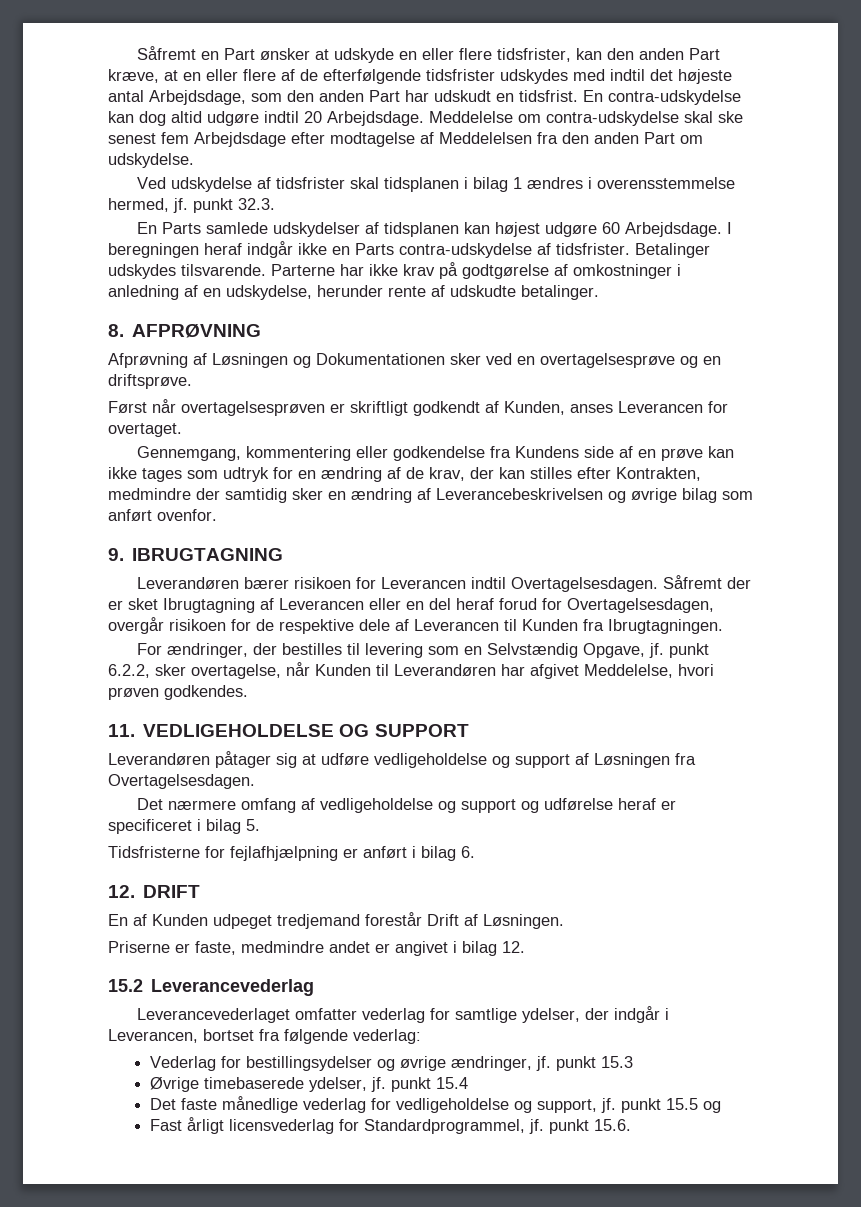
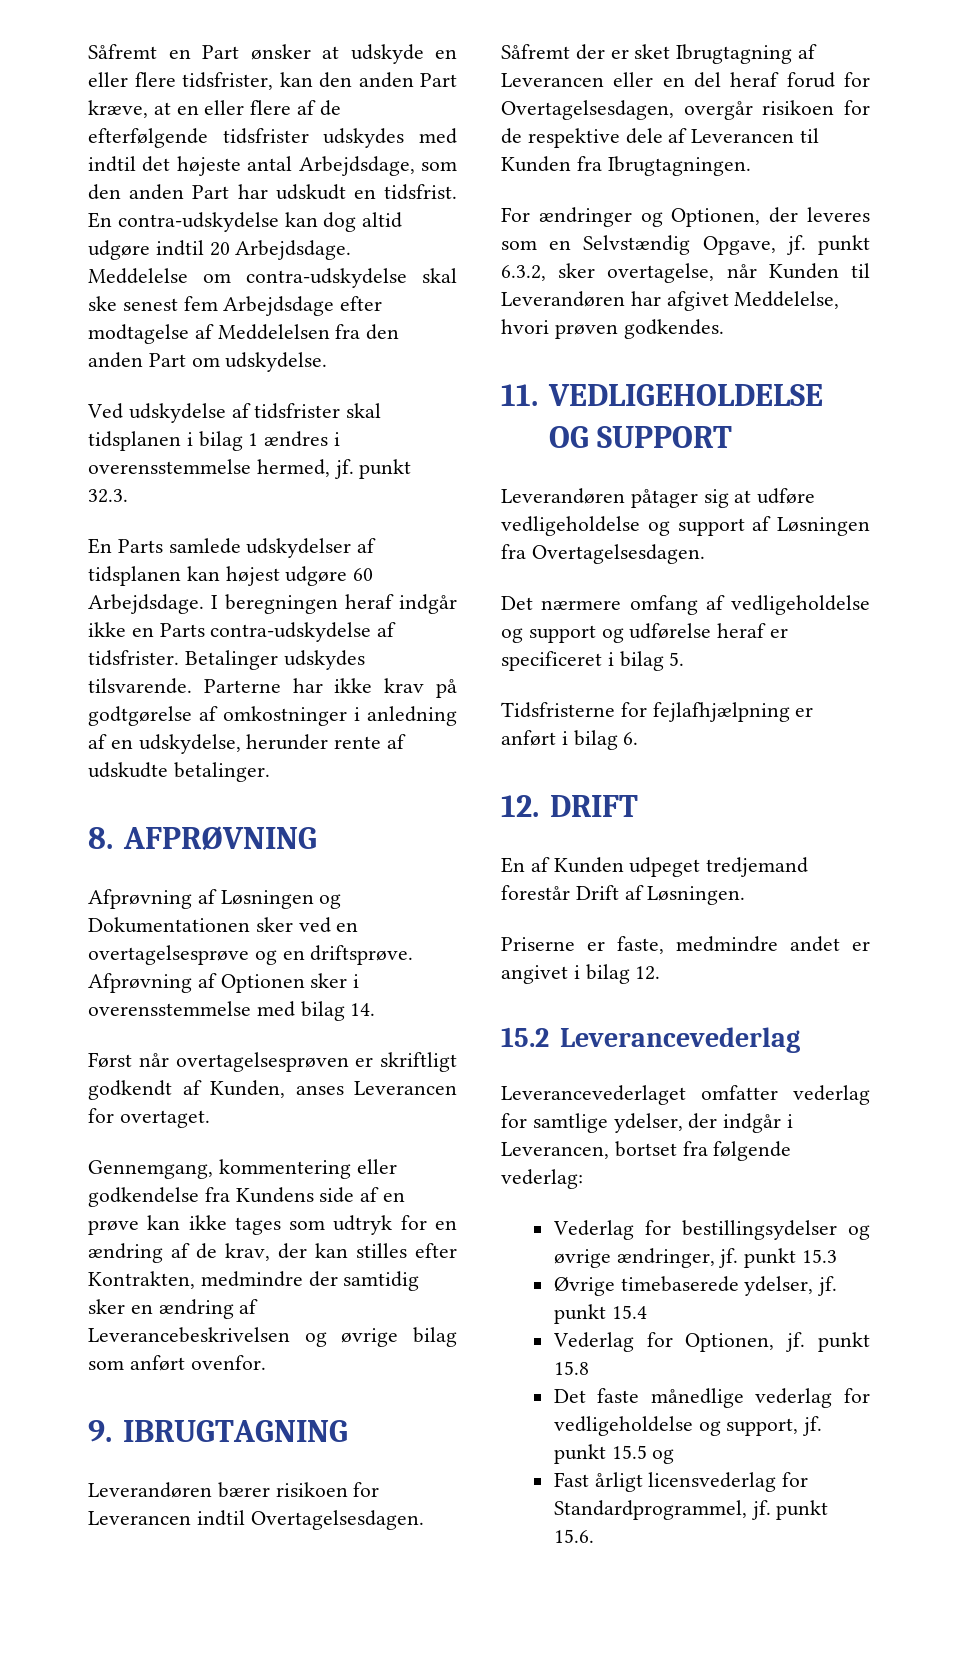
(192, 381) none -> [88,973,360,993] [88,1001,376,1021] Afprøvning af Optionen sker i overensstemmelse med bilag 14.
[167,643,424,658] ændringer, der bestilles til levering -> [538,207,870,227] ændringer og Optionen, der leveres
[108,664,150,678] 6.2.2, -> [501,265,546,281] 6.3.2,
(468, 1083) none -> [552,1332,870,1352] [553,1361,589,1375] // Vederlag for Optionen, jf. punkt 15.8

